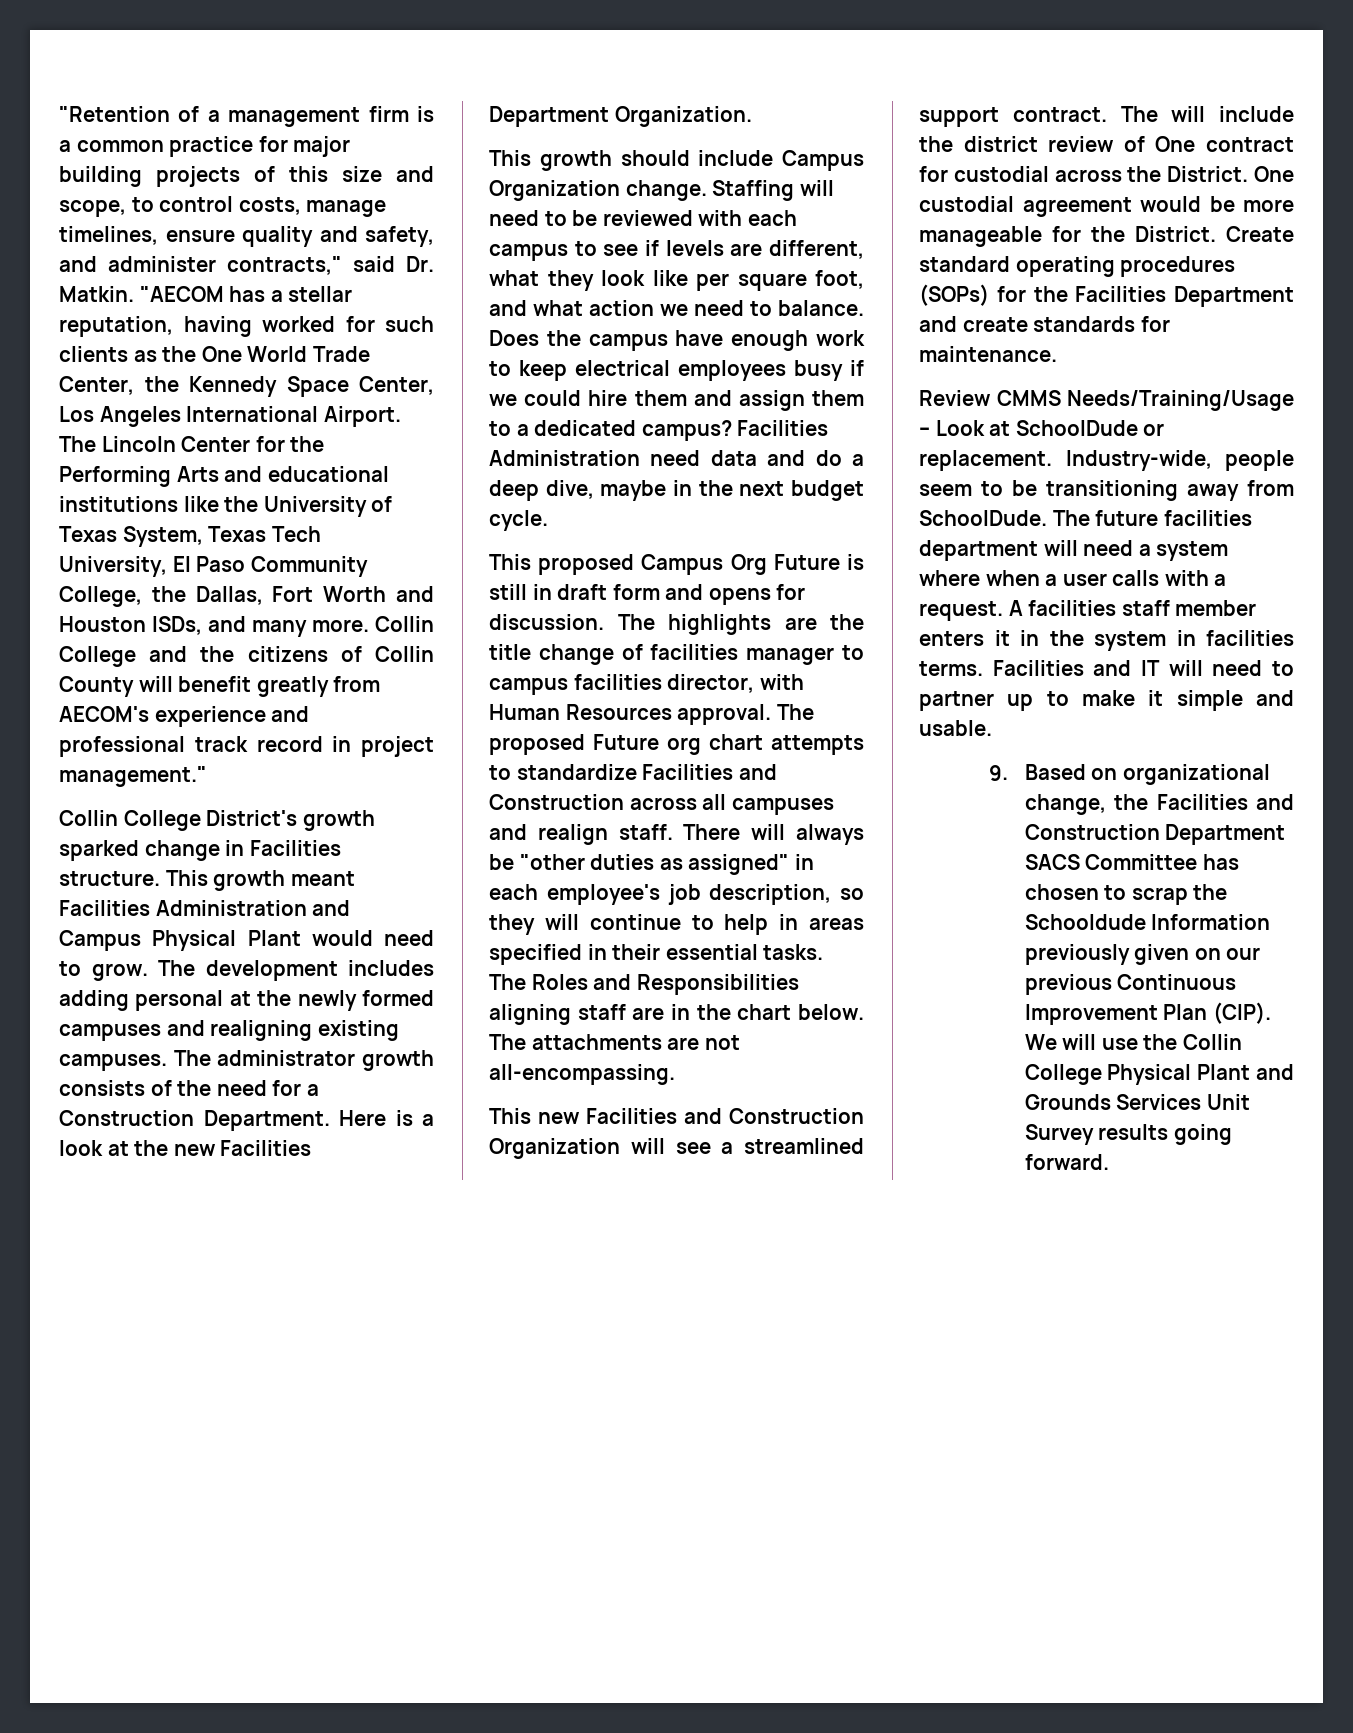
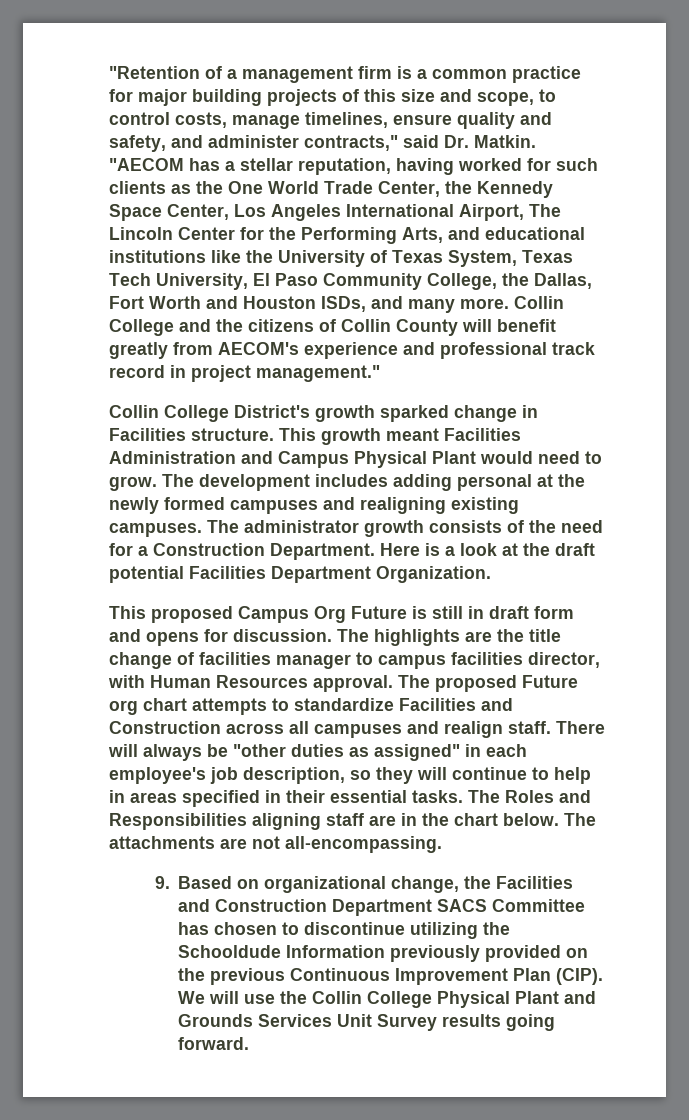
[323,406,401,427] Airport. -> [459,204,524,221] Airport,
[176,466,219,482] Arts -> [402,227,443,243] Arts,
[173,1144,216,1156] new -> [555,543,595,556] [109,566,184,583] draft potential
[489,150,864,171] [489,180,834,201] [489,210,797,226] [489,240,864,261] [489,270,864,291] [489,300,864,316] [489,330,865,351] [489,360,864,381] [489,390,864,411] [489,420,829,441] [489,450,864,466] [489,480,864,501] [489,510,548,531] // This growth should include Campus Organization change. Staffing will need to be reviewed with each campus to see if levels are different, what they look like per square foot, and what action we need to balance. Does the campus have enough work to keep electrical employees busy if we could hire them and assign them to a dedicated campus? Facilities Administration need data and do a deep dive, maybe in the next budget cycle. -> (491, 574) none
[489,1108,864,1124] [489,1138,864,1159] [919,106,1294,127] [919,136,1294,152] [919,166,1294,182] [919,196,1294,217] [919,226,1294,247] [919,256,1236,277] [919,284,1294,307] [919,316,1170,332] [919,346,1057,362] [919,390,1294,411] [919,420,1165,436] [919,450,1294,471] [919,480,1294,501] [919,510,1252,526] [919,540,1229,561] [919,570,1227,586] [919,600,1257,621] [919,630,1294,651] [919,660,1294,676] [919,690,1294,711] [919,720,992,736] // This new Facilities and Construction Organization will see a streamlined support contract. The will include the district review of One contract for custodial across the District. One custodial agreement would be more manageable for the District. Create standard operating procedures (SOPs) for the Facilities Department and create standards for maintenance. // Review CMMS Needs/Training/Usage – Look at SchoolDude or replacement. Industry-wide, people seem to be transitioning away from SchoolDude. The future facilities department will need a system where when a user calls with a request. A facilities staff member enters it in the system in facilities terms. Facilities and IT will need to partner up to make it simple and usable. -> (442, 844) none
[1131,887,1188,905] scrap -> [304,922,479,939] discontinue utilizing
[1134,944,1261,965] given on our -> [485,945,589,962] [178,968,206,981] provided on the

